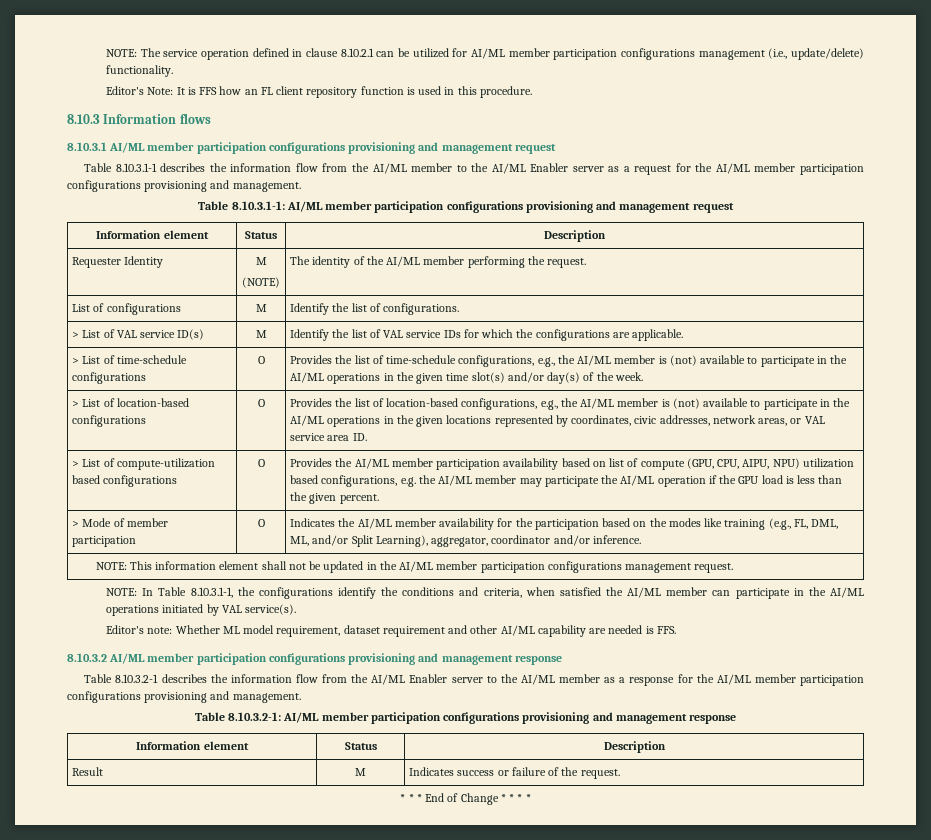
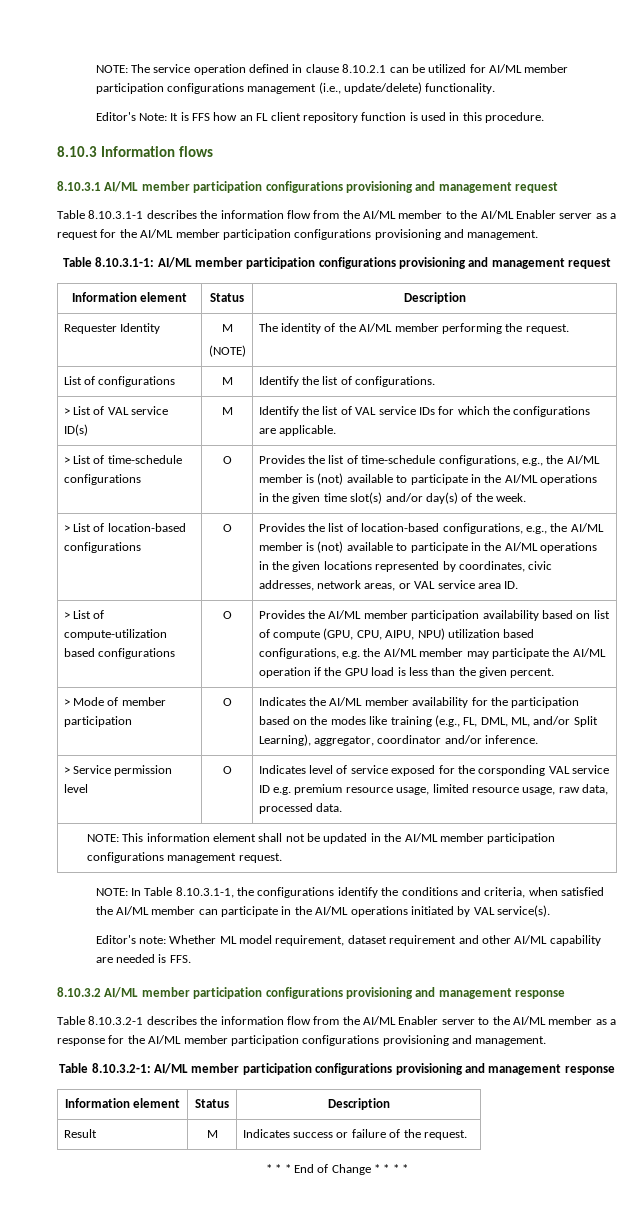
(641, 539) none -> [63,765,173,776] [63,784,88,793] [222,766,232,774] [258,765,610,776] [258,784,609,795] [258,803,343,814] // > Service permission level | O | Indicates level of service exposed for the corsponding VAL service ID e.g. premium resource usage, limited resource usage, raw data, processed data.

